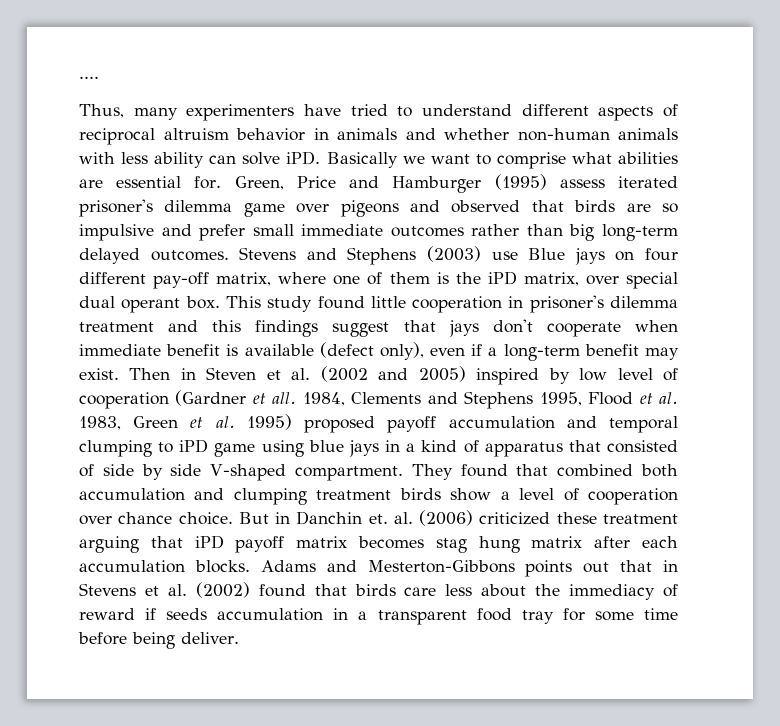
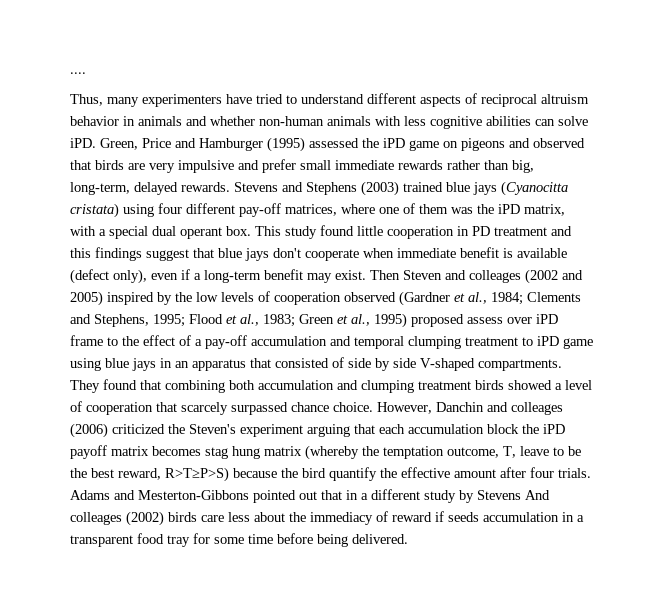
[154,152,205,168] ability -> [430,116,531,129] cognitive abilities
[326,152,678,169] [79,176,222,189] Basically we want to comprise what abilities are essential for. -> (96, 143) none
[559,176,678,188] [79,199,330,217] assess iterated prisoner's dilemma game over -> [309,138,458,151] assessed the iPD game on
[661,203,678,213] so -> [149,163,175,173] very
[390,226,464,237] outcomes -> [398,160,443,170] rewards
[569,224,678,241] [79,246,635,265] big long-term delayed outcomes. Stevens and Stephens (2003) use Blue jays on -> [512,160,534,173] [70,181,568,196] [70,203,154,218] big, long-term, delayed rewards. Stevens and Stephens (2003) trained blue jays (Cyanocitta cristata) using
[216,272,272,286] matrix, -> [285,204,337,216] matrices,
[436,272,449,284] is -> [451,207,473,214] was
[585,275,619,285] over -> [70,226,106,236] with a
[529,295,678,313] prisoner's dilemma -> [472,226,490,236] PD
(436, 326) none -> [218,248,242,258] blue
[180,367,311,380] in Steven et al. -> [403,270,521,283] Steven and colleages
[579,368,678,381] [79,392,169,409] low level of cooperation -> [175,291,396,305] the low levels of cooperation observed
[272,391,678,409] [79,416,121,430] all. 1984, Clements and Stephens 1995, Flood et al. 1983, -> [468,292,581,305] [70,314,295,327] al., 1984; Clements and Stephens, 1995; Flood et al., 1983;
[215,416,235,428] al. -> [351,314,370,326] al.,
[387,416,437,433] payoff -> [467,314,558,324] [70,335,247,349] assess over iPD frame to the effect of a pay-off
(152, 448) none -> [465,337,518,346] treatment
[406,440,479,453] a kind of -> [175,361,189,368] an
[295,466,403,481] compartment. -> [478,359,562,371] compartments.
[557,464,634,477] combined -> [165,380,225,393] combining
[450,488,492,501] show -> [508,380,552,390] showed
[79,510,678,526] [79,536,183,553] over chance choice. But in Danchin et. al. (2006) criticized these treatment arguing that -> [156,402,563,415] [70,423,539,438] that scarcely surpassed chance choice. However, Danchin and colleages (2006) criticized the Steven's experiment arguing that each accumulation block the
[594,536,678,548] [79,560,250,573] after each accumulation blocks. -> [305,445,581,460] [70,467,591,482] (whereby the temptation outcome, T, leave to be the best reward, R>T≥P>S) because the bird quantify the effective amount after four trials.
[525,560,573,577] points -> [253,490,296,503] pointed
[79,582,347,598] Stevens et al. (2002) found that -> [361,489,550,503] [70,511,164,526] a different study by Stevens And colleages (2002)
[181,632,239,644] deliver. -> [352,534,408,544] delivered.

